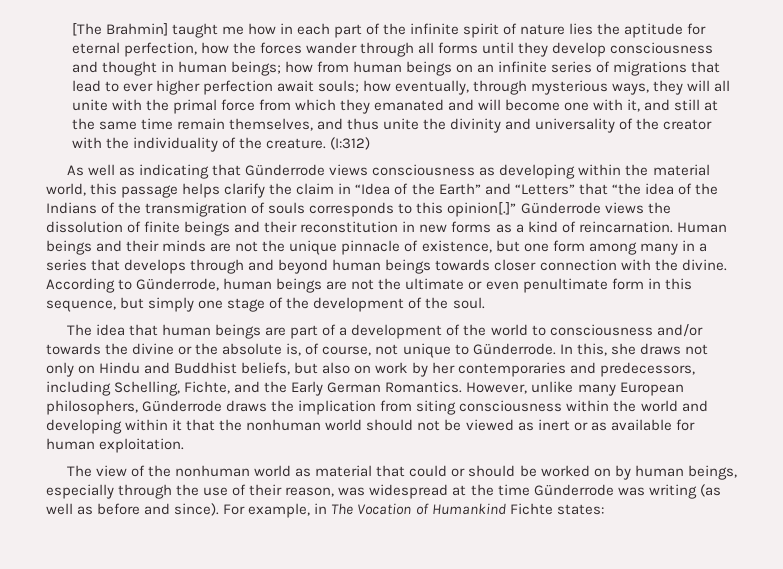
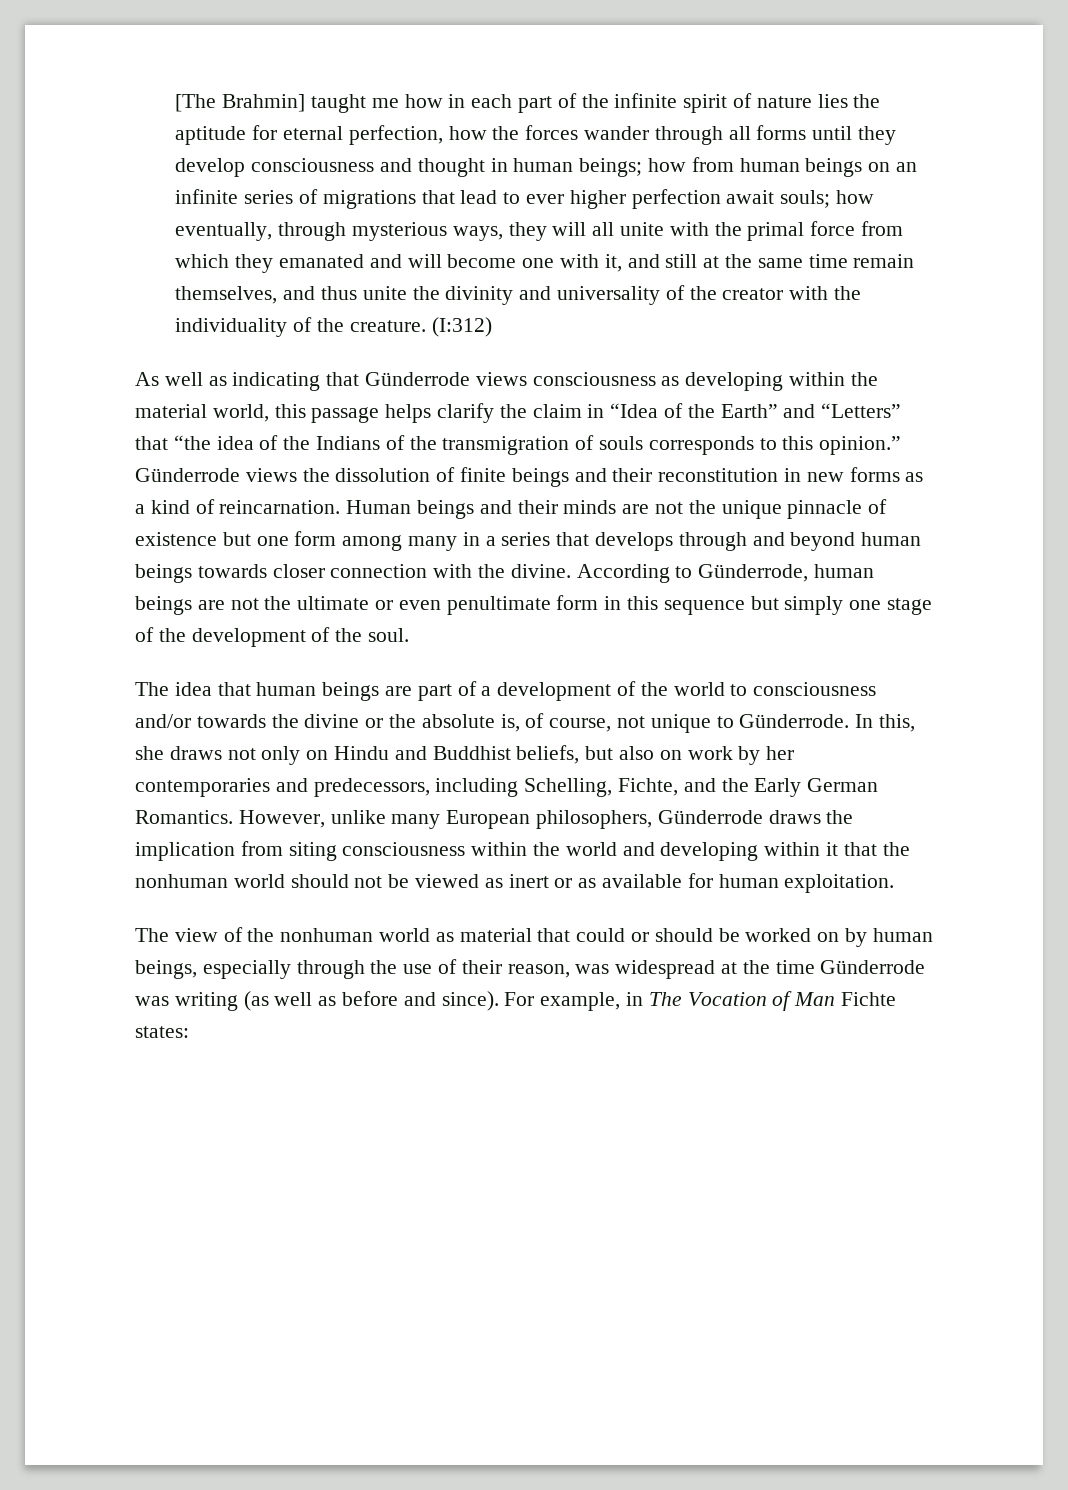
[447,202,517,217] opinion[.]” -> [819,436,902,455] opinion.”
[421,240,492,253] existence, -> [135,532,217,546] existence
[46,300,116,312] sequence, -> [663,600,745,615] sequence
[431,503,506,515] Humankind -> [794,992,836,1006] Man

